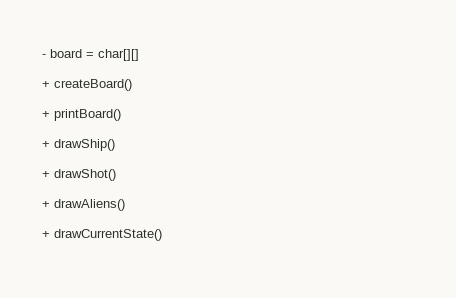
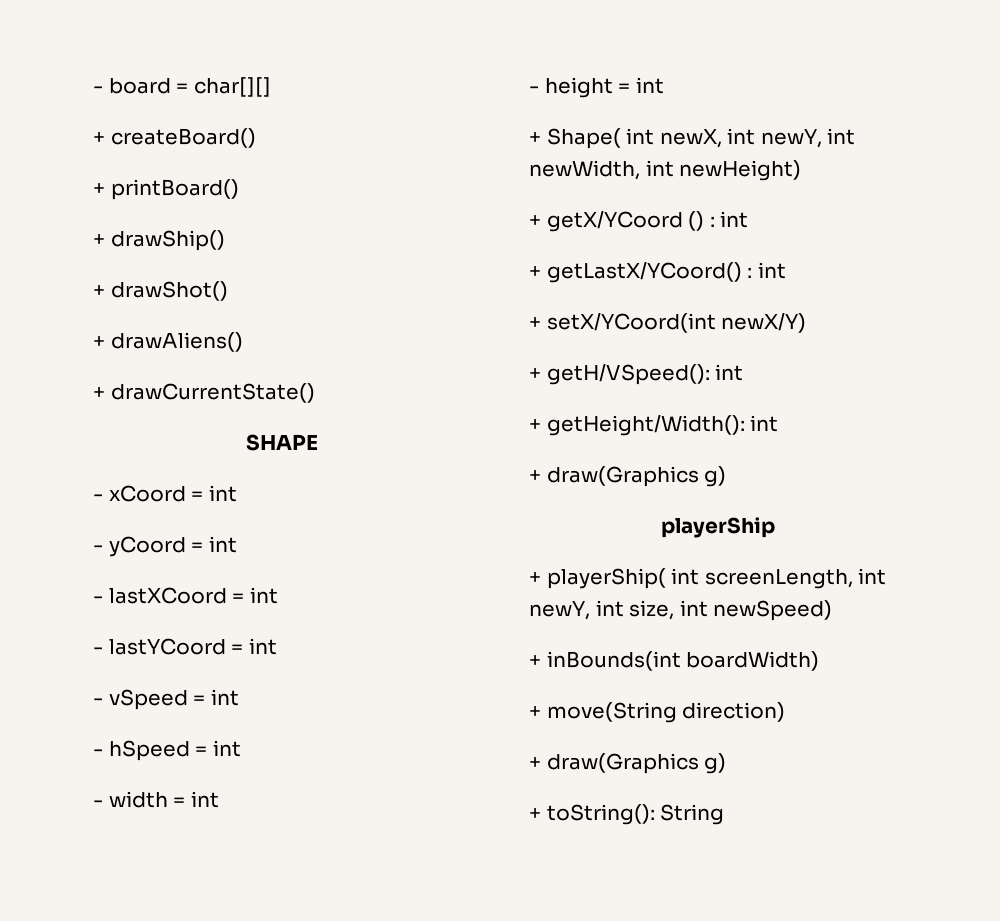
(162, 235) none -> [246,434,318,451] [93,485,237,502] [93,536,237,557] [93,587,278,604] [93,638,277,655] [93,689,239,710] [93,740,241,761] [93,791,219,808] [529,77,664,98] [529,128,856,149] [529,160,802,181] [529,211,749,232] [529,262,786,283] [529,313,807,333] [529,364,744,385] [529,415,779,436] [529,466,727,487] [661,517,775,538] [529,568,887,589] [529,600,833,621] [529,651,820,671] [529,702,786,723] [529,753,727,774] [529,804,725,825] // SHAPE // - xCoord = int // - yCoord = int // - lastXCoord = int // - lastYCoord = int // - vSpeed = int // - hSpeed = int // - width = int // - height = int // + Shape( int newX, int newY, int newWidth, int newHeight) // + getX/YCoord () : int // + getLastX/YCoord() : int // + setX/YCoord(int newX/Y) // + getH/VSpeed(): int // + getHeight/Width(): int // + draw(Graphics g) // playerShip // + playerShip( int screenLength, int newY, int size, int newSpeed) // + inBounds(int boardWidth) // + move(String direction) // + draw(Graphics g) // + toString(): String

